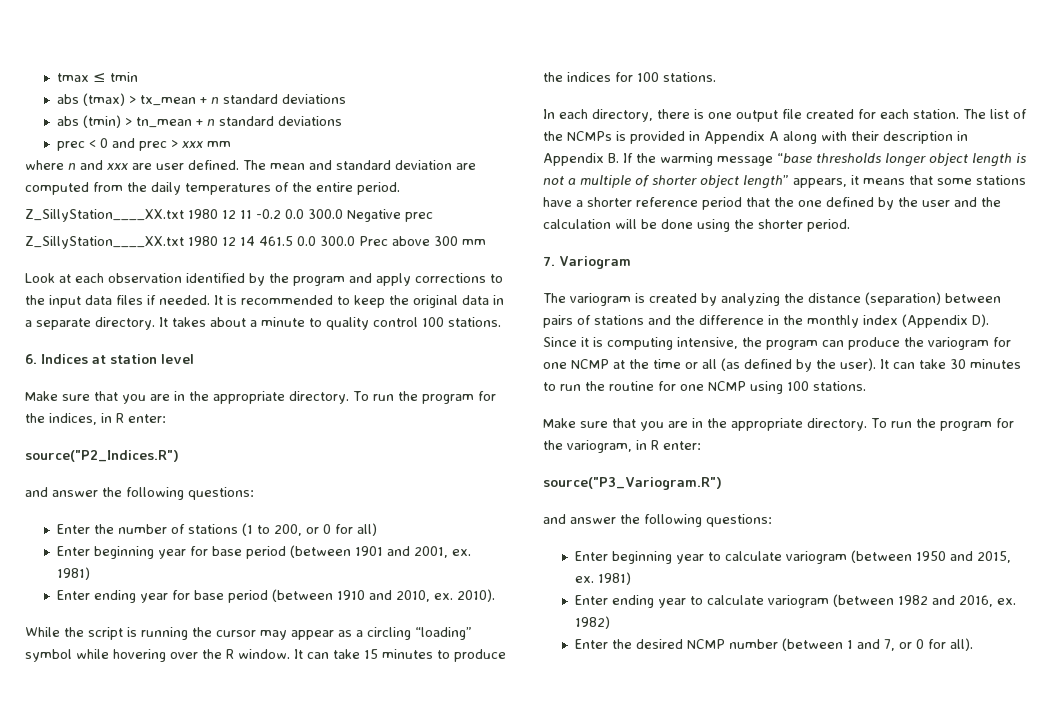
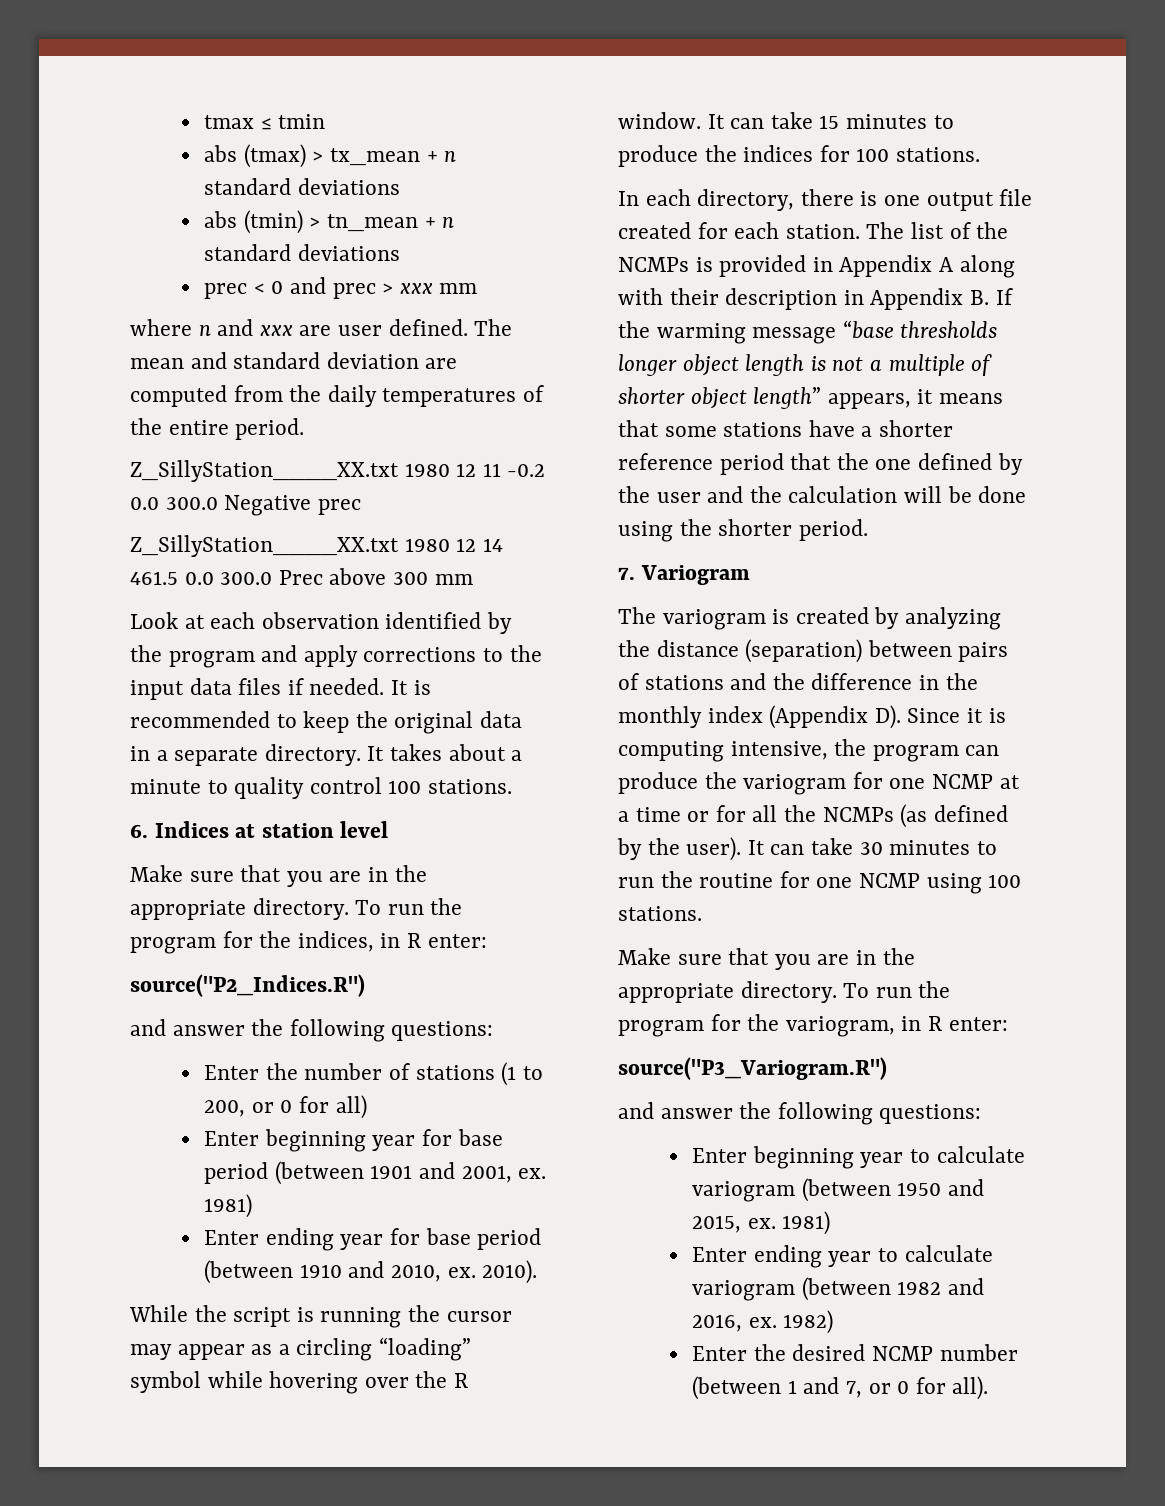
[629,359,649,369] the -> [618,811,629,822] a
[702,359,717,369] all -> [715,805,894,822] for all the NCMPs

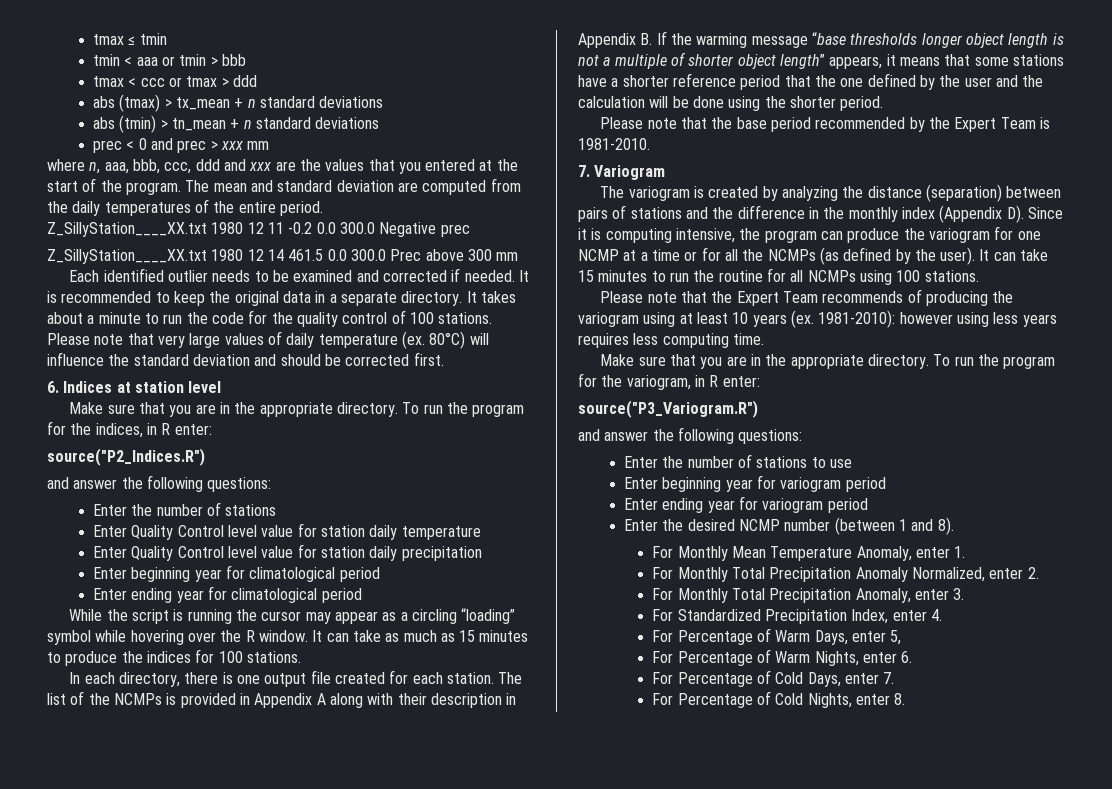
(326, 121) none -> [92,54,246,66] [92,75,257,87] // tmin < aaa or tmin > bbb // tmax < ccc or tmax > ddd
[198,319,468,336] n and xxx are user defined. -> [89,159,518,174] [47,178,181,195] n, aaa, bbb, ccc, ddd and xxx are the values that you entered at the start of the program.
[130,612,513,634] [130,645,542,668] [130,678,282,700] Look at each observation identified by the program and apply corrections to the input data files -> [69,268,447,282] Each identified outlier needs to be examined and corrected
(228, 787) none -> [163,310,293,324] run the code for the
[388,779,513,794] 100 stations. -> [391,310,493,324] [47,331,489,349] [47,352,444,366] of 100 stations. Please note that very large values of daily temperature (ex. 80°C) will influence the standard deviation and should be corrected first.
[501,1062,543,1086] [204,1095,367,1119] [204,1129,503,1152] [204,1161,547,1185] [204,1194,253,1218] [204,1228,542,1251] [204,1260,538,1284] (1 to 200, or 0 for all) // Enter beginning year for base period (between 1901 and 2001, ex. 1981) // Enter ending year for base period (between 1910 and 2010, ex. 2010). -> [92,523,481,540] [92,544,482,561] [92,565,380,582] [92,586,362,603] // Enter Quality Control level value for station daily temperature // Enter Quality Control level value for station daily precipitation // Enter beginning year for climatological period // Enter ending year for climatological period
(813, 120) none -> [385,630,455,642] as much as
(868, 530) none -> [600,117,1050,132] [578,138,650,150] // Please note that the base period recommended by the Expert Team is 1981-2010.
[859,842,883,855] 30 -> [578,270,594,282] 15
[816,873,921,888] one NCMP -> [790,270,856,282] all NCMPs
(702, 913) none -> [600,289,1014,306] [578,310,1057,328] [578,333,764,348] // Please note that the Expert Team recommends of producing the variogram using at least 10 years (ex. 1981-2010): however using less years requires less computing time.
[752,1146,1025,1169] [692,1178,984,1202] [692,1211,831,1235] [692,1245,993,1268] [692,1277,984,1301] [692,1310,834,1334] beginning year to calculate variogram (between 1950 and 2015, ex. 1981) // Enter ending year to calculate variogram (between 1982 and 2016, ex. 1982) -> [662,454,852,468] [623,475,886,492] [623,496,868,513] the number of stations to use // Enter beginning year for variogram period // Enter ending year for variogram period
[845,1376,989,1400] 7, or 0 for all). -> [937,517,954,535] [652,546,966,561] [652,567,1039,582] [652,588,965,603] [652,609,942,624] [652,628,902,645] [652,649,913,666] [652,670,895,687] [652,691,906,708] 8). // For Monthly Mean Temperature Anomaly, enter 1. // For Monthly Total Precipitation Anomaly Normalized, enter 2. // For Monthly Total Precipitation Anomaly, enter 3. // For Standardized Precipitation Index, enter 4. // For Percentage of Warm Days, enter 5, // For Percentage of Warm Nights, enter 6. // For Percentage of Cold Days, enter 7. // For Percentage of Cold Nights, enter 8.

